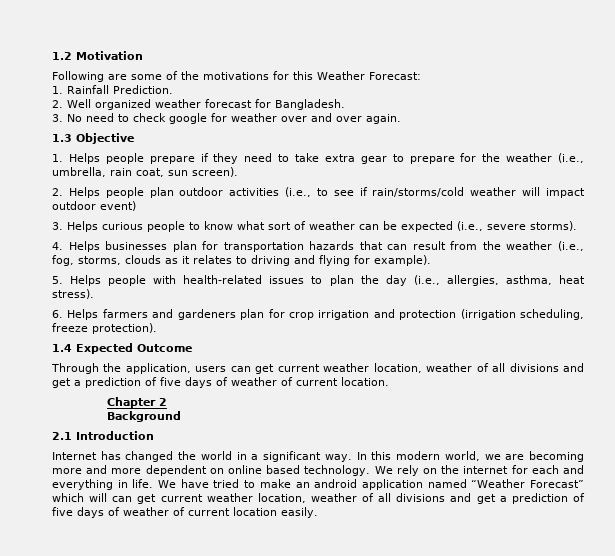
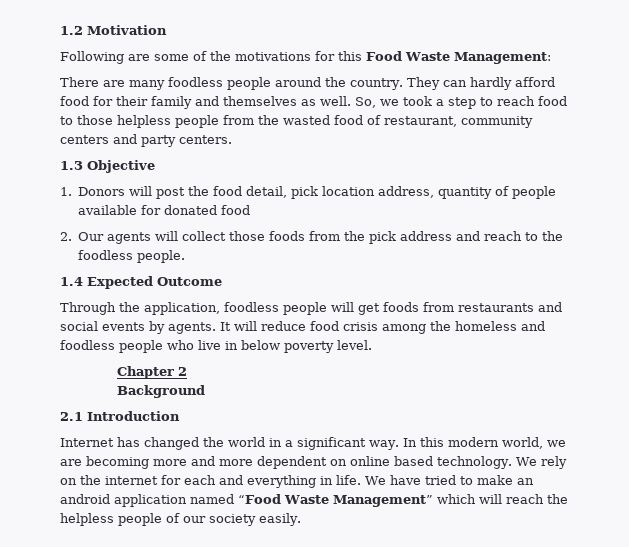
[317,71,421,80] [52,85,173,94] [52,99,345,110] [52,113,401,124] [52,133,134,144] [52,153,584,164] [52,167,238,177] [52,187,586,198] [52,201,136,211] [52,221,577,232] [52,241,584,252] [52,255,431,266] [52,275,586,286] [52,289,94,299] [52,309,584,320] [52,323,157,334] Weather Forecast: // 1. Rainfall Prediction. // 2. Well organized weather forecast for Bangladesh. // 3. No need to check google for weather over and over again. // 1.3 Objective // 1. Helps people prepare if they need to take extra gear to prepare for the weather (i.e., umbrella, rain coat, sun screen). // 2. Helps people plan outdoor activities (i.e., to see if rain/storms/cold weather will impact outdoor event) // 3. Helps curious people to know what sort of weather can be expected (i.e., severe storms). // 4. Helps businesses plan for transportation hazards that can result from the weather (i.e., fog, storms, clouds as it relates to driving and flying for example). // 5. Helps people with health-related issues to plan the day (i.e., allergies, asthma, heat stress). // 6. Helps farmers and gardeners plan for crop irrigation and protection (irrigation scheduling, freeze protection). -> [366,51,551,64] [60,77,555,90] [60,96,567,109] [60,115,533,128] [60,134,232,147] [60,160,155,173] [60,186,557,199] [78,205,251,215] [60,231,564,244] [78,250,186,263] Food Waste Management: // There are many foodless people around the country. They can hardly afford food for their family and themselves as well. So, we took a step to reach food to those helpless people from the wasted food of restaurant, community centers and party centers. // 1.3 Objective // 1. Donors will post the food detail, pick location address, quantity of people available for donated food // 2. Our agents will collect those foods from the pick address and reach to the foodless people.
[195,363,584,374] [52,377,389,388] users can get current weather location, weather of all divisions and get a prediction of five days of weather of current location. -> [224,302,562,315] [60,321,545,334] [60,340,372,353] foodless people will get foods from restaurants and social events by agents. It will reduce food crisis among the homeless and foodless people who live in below poverty level.
[471,479,584,488] [52,493,585,504] [52,507,277,518] “Weather Forecast” which will can get current weather location, weather of all divisions and get a prediction of five days of weather of current location -> [238,494,568,507] [60,513,256,526] “Food Waste Management” which will reach the helpless people of our society

